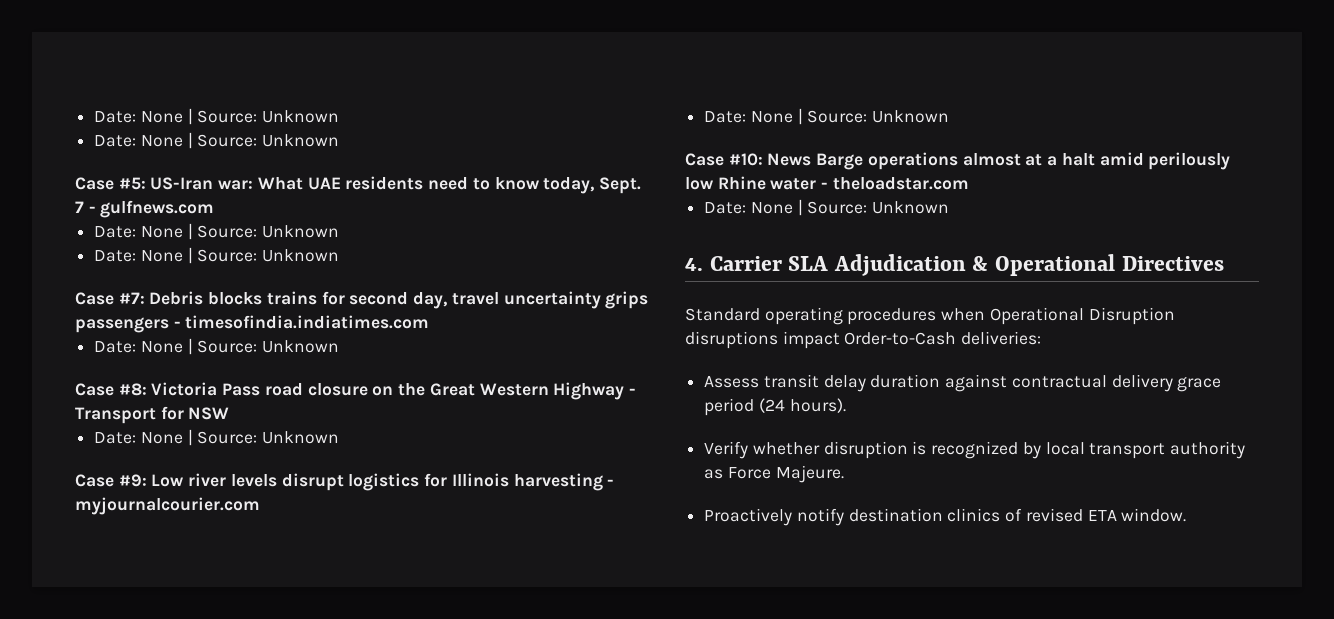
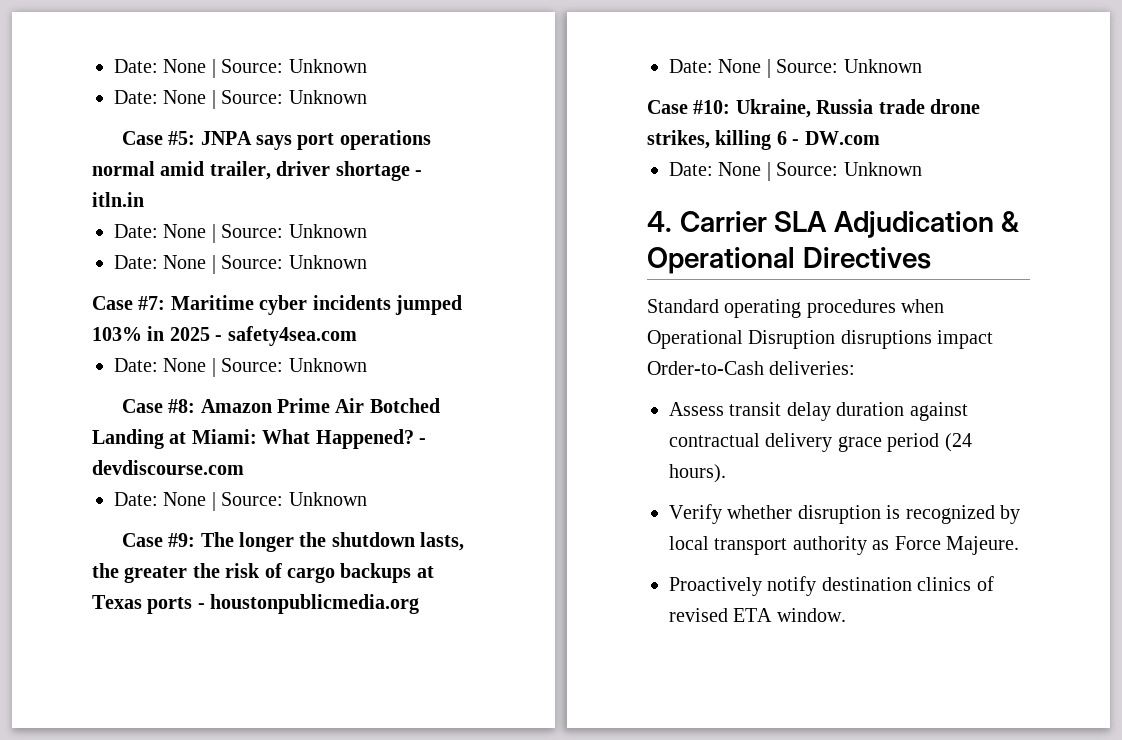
[150,176,641,194] [75,200,215,218] US-Iran war: What UAE residents need to know today, Sept. 7 - gulfnews.com -> [200,130,431,150] [92,161,422,181] [92,192,144,207] JNPA says port operations normal amid trailer, driver shortage - itln.in
[149,291,649,309] [75,315,430,333] Debris blocks trains for second day, travel uncertainty grips passengers - timesofindia.indiatimes.com -> [170,295,462,315] [92,326,357,346] Maritime cyber incidents jumped 103% in 2025 - safety4sea.com
[151,382,636,400] [75,406,230,424] Victoria Pass road closure on the Great Western Highway - Transport for NSW -> [200,398,440,413] [92,429,426,449] [92,460,244,475] Amazon Prime Air Botched Landing at Miami: What Happened? - devdiscourse.com
[151,473,615,491] [75,497,260,515] Low river levels disrupt logistics for Illinois harvesting - myjournalcourier.com -> [200,532,465,552] [92,563,434,583] [92,594,420,614] The longer the shutdown lasts, the greater the risk of cargo backups at Texas ports - houstonpublicmedia.org
[767,152,1231,170] [685,176,969,190] News Barge operations almost at a halt amid perilously low Rhine water - theloadstar.com -> [735,99,980,118] [647,130,880,150] Ukraine, Russia trade drone strikes, killing 6 - DW.com

